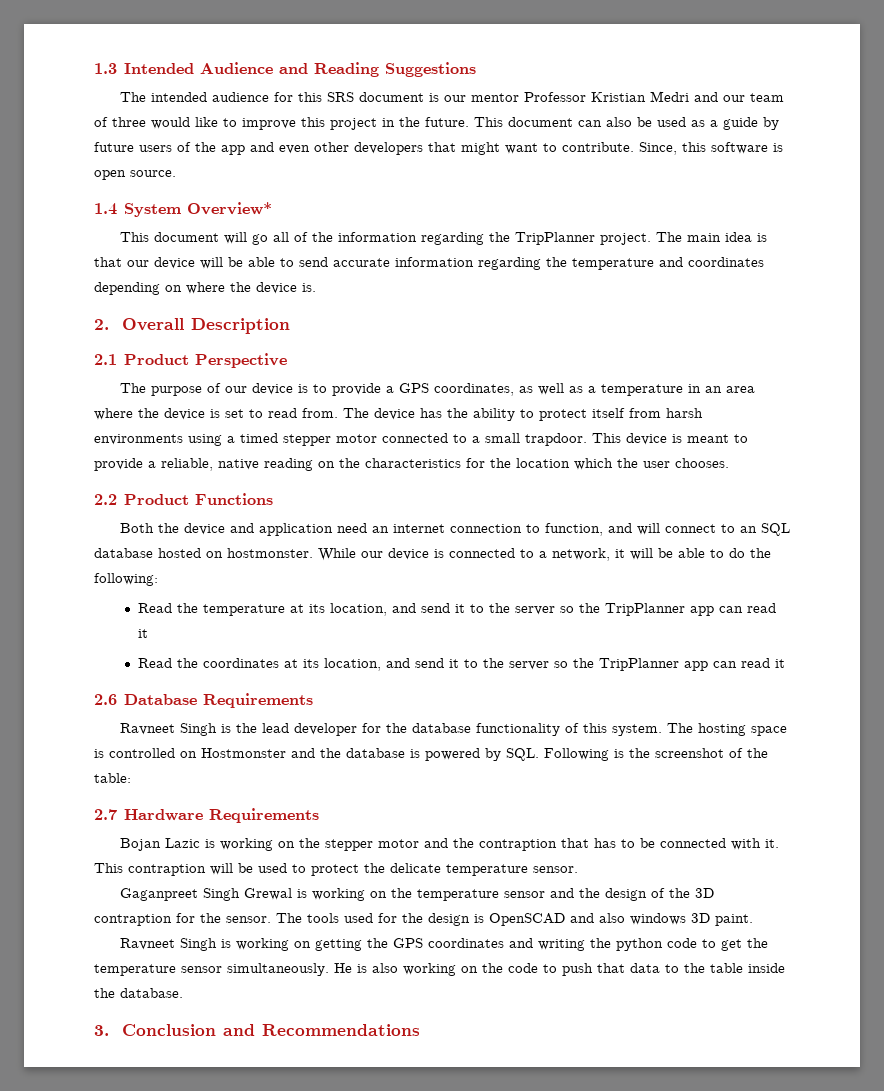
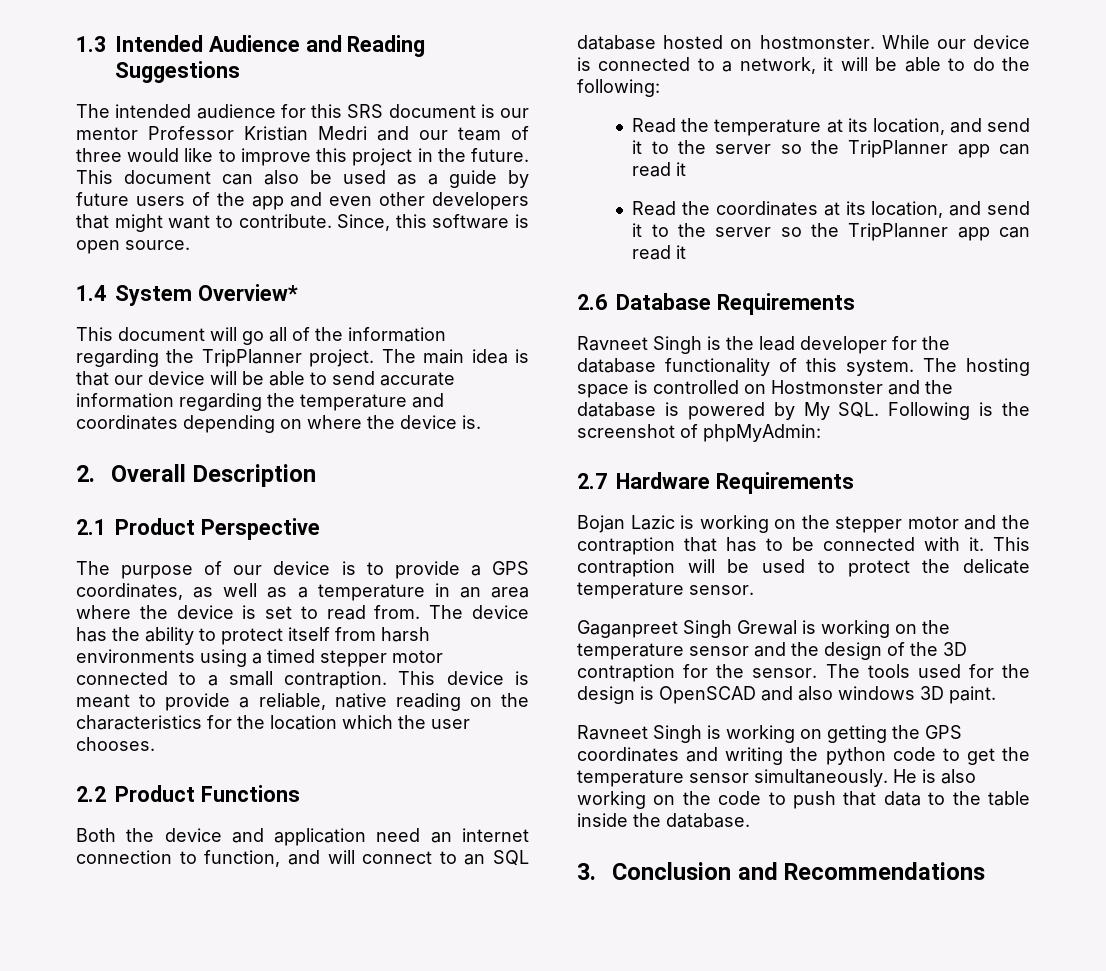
[525,433,587,446] trapdoor. -> [284,671,388,689] contraption.
(501, 754) none -> [803,402,830,420] My
[747,748,768,758] [94,773,131,783] the table: -> [703,424,821,442] phpMyAdmin:

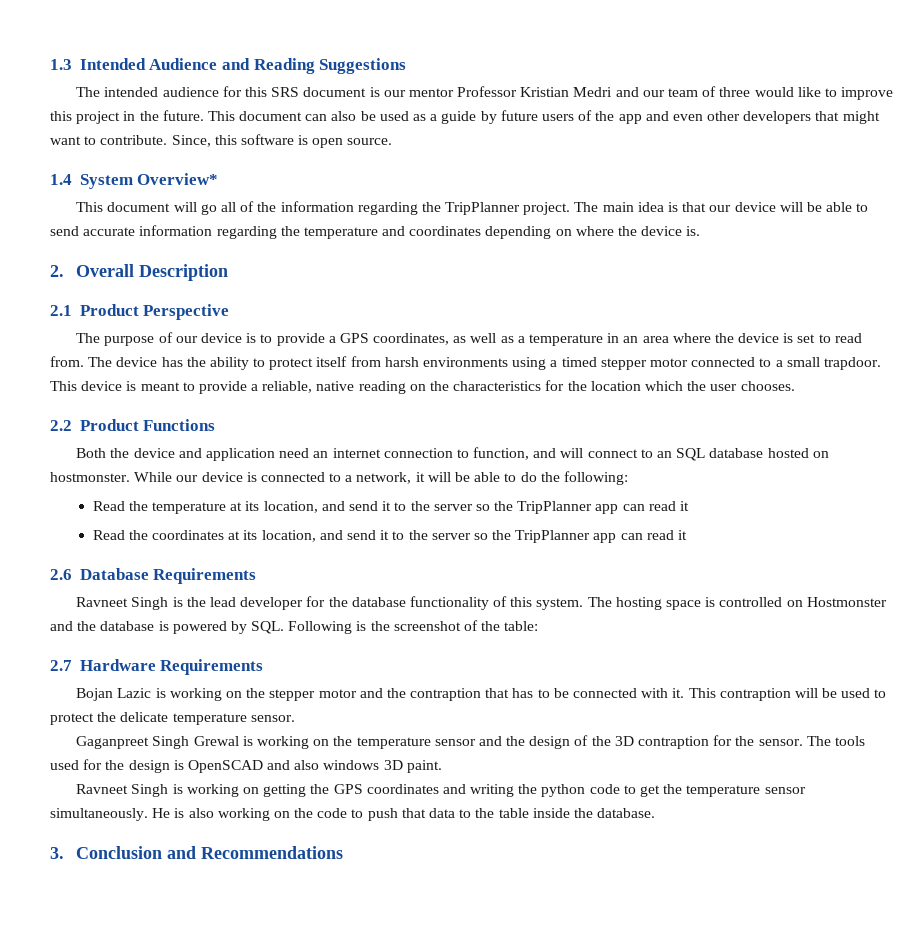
[284,671,388,689] contraption. -> [823,357,881,370] trapdoor.
[803,402,830,420] My -> (247, 627) none
[703,424,821,442] phpMyAdmin: -> [481,621,539,631] the table:

